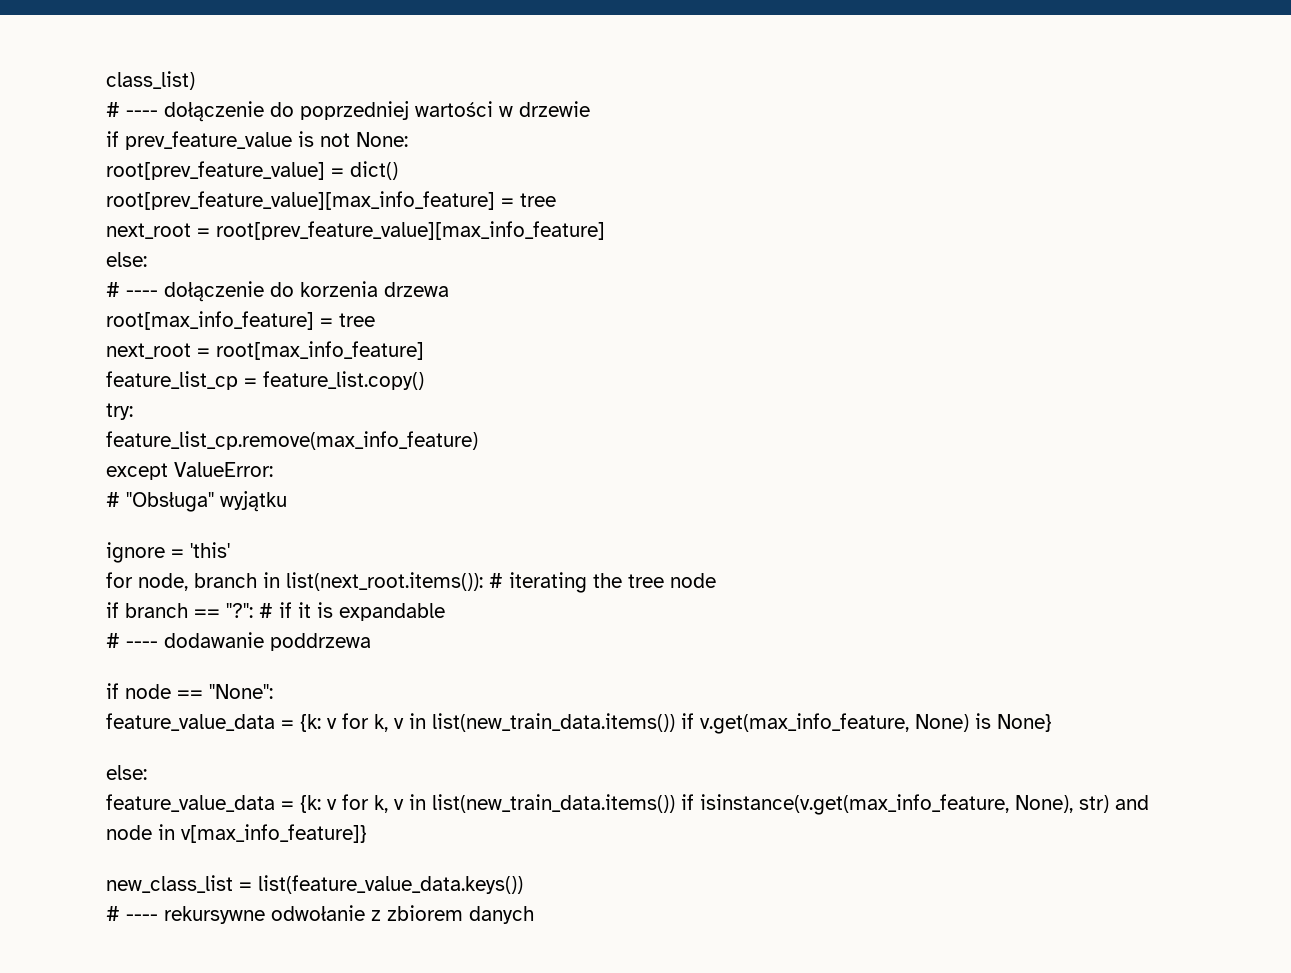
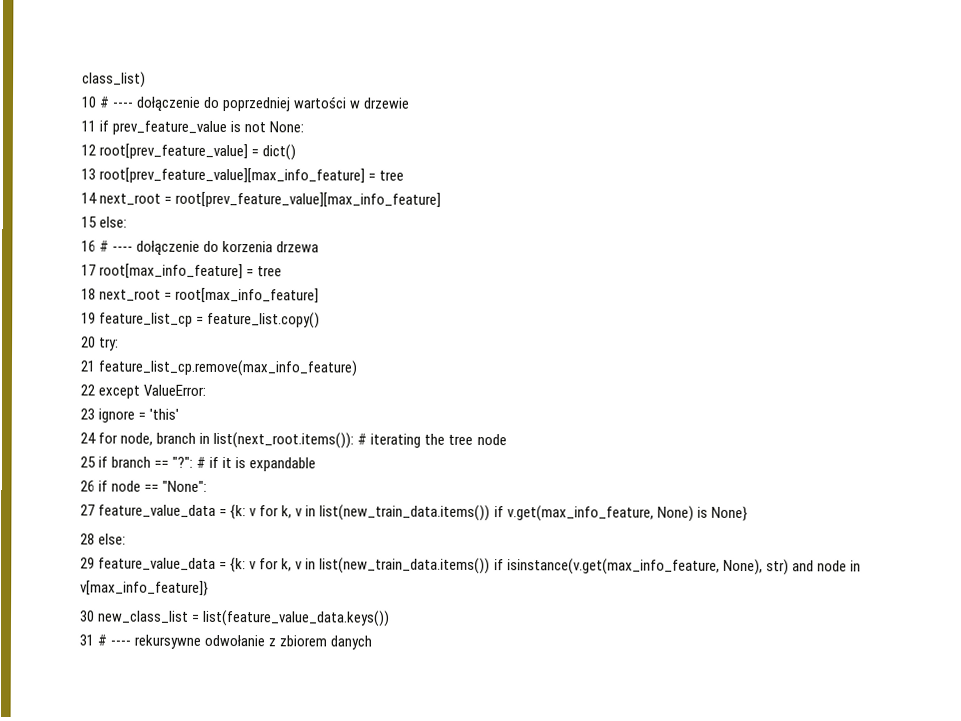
(195, 80) none -> [81,96,97,108] 10
(590, 109) none -> [81,120,96,132] 11
(408, 139) none -> [81,144,96,156] 12
(398, 170) none -> [81,168,96,180] 13
(556, 200) none -> [81,192,97,204] 14
[106,252,147,267] else: // -> [81,216,128,228] [81,240,96,252] 15 else: // 16
(449, 289) none -> [81,264,96,276] 17
(375, 320) none -> [81,288,96,300] 18
(424, 350) none -> [81,312,96,324] 19
(424, 380) none -> [81,336,96,348] 20
(133, 411) none -> [80,360,95,372] 21
(478, 440) none -> [80,384,95,396] 22
[106,491,287,512] # "Obsługa" wyjątku // -> [80,408,95,420] 23
(230, 550) none -> [80,432,96,444] 24
(716, 580) none -> [80,456,96,468] 25
[106,632,371,651] # ---- dodawanie poddrzewa // -> [80,480,95,492] 26
(273, 691) none -> [80,504,95,516] 27
[106,765,147,780] else: // -> [80,533,127,545] [80,557,95,569] 28 else: // 29
(367, 833) none -> [79,610,95,622] 30
(523, 884) none -> [79,634,94,646] 31

